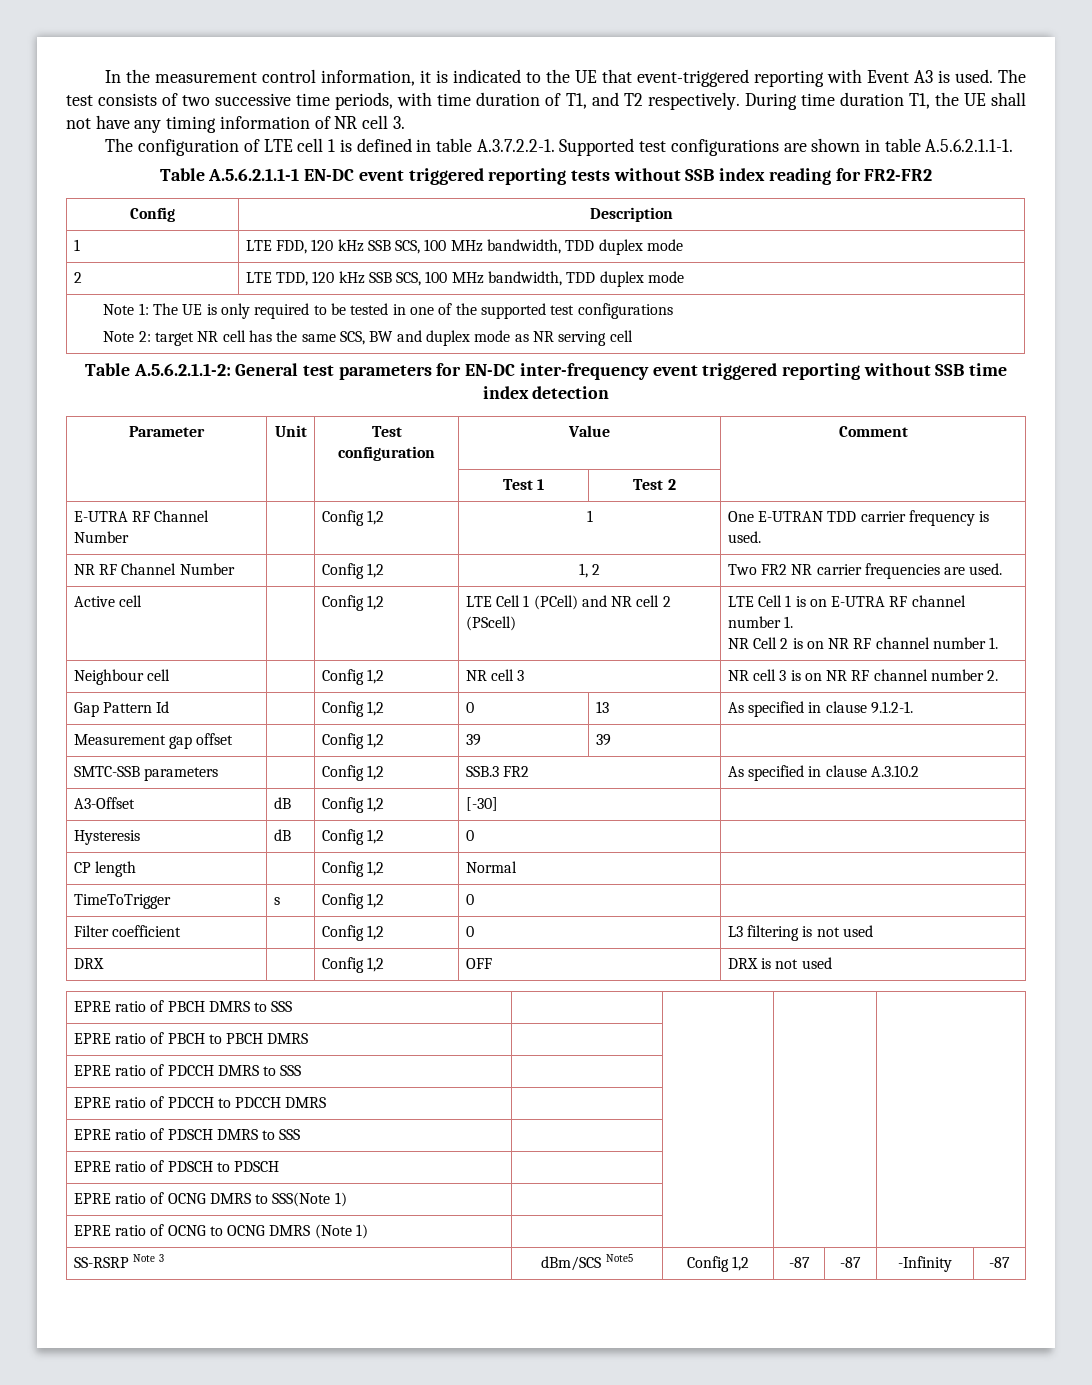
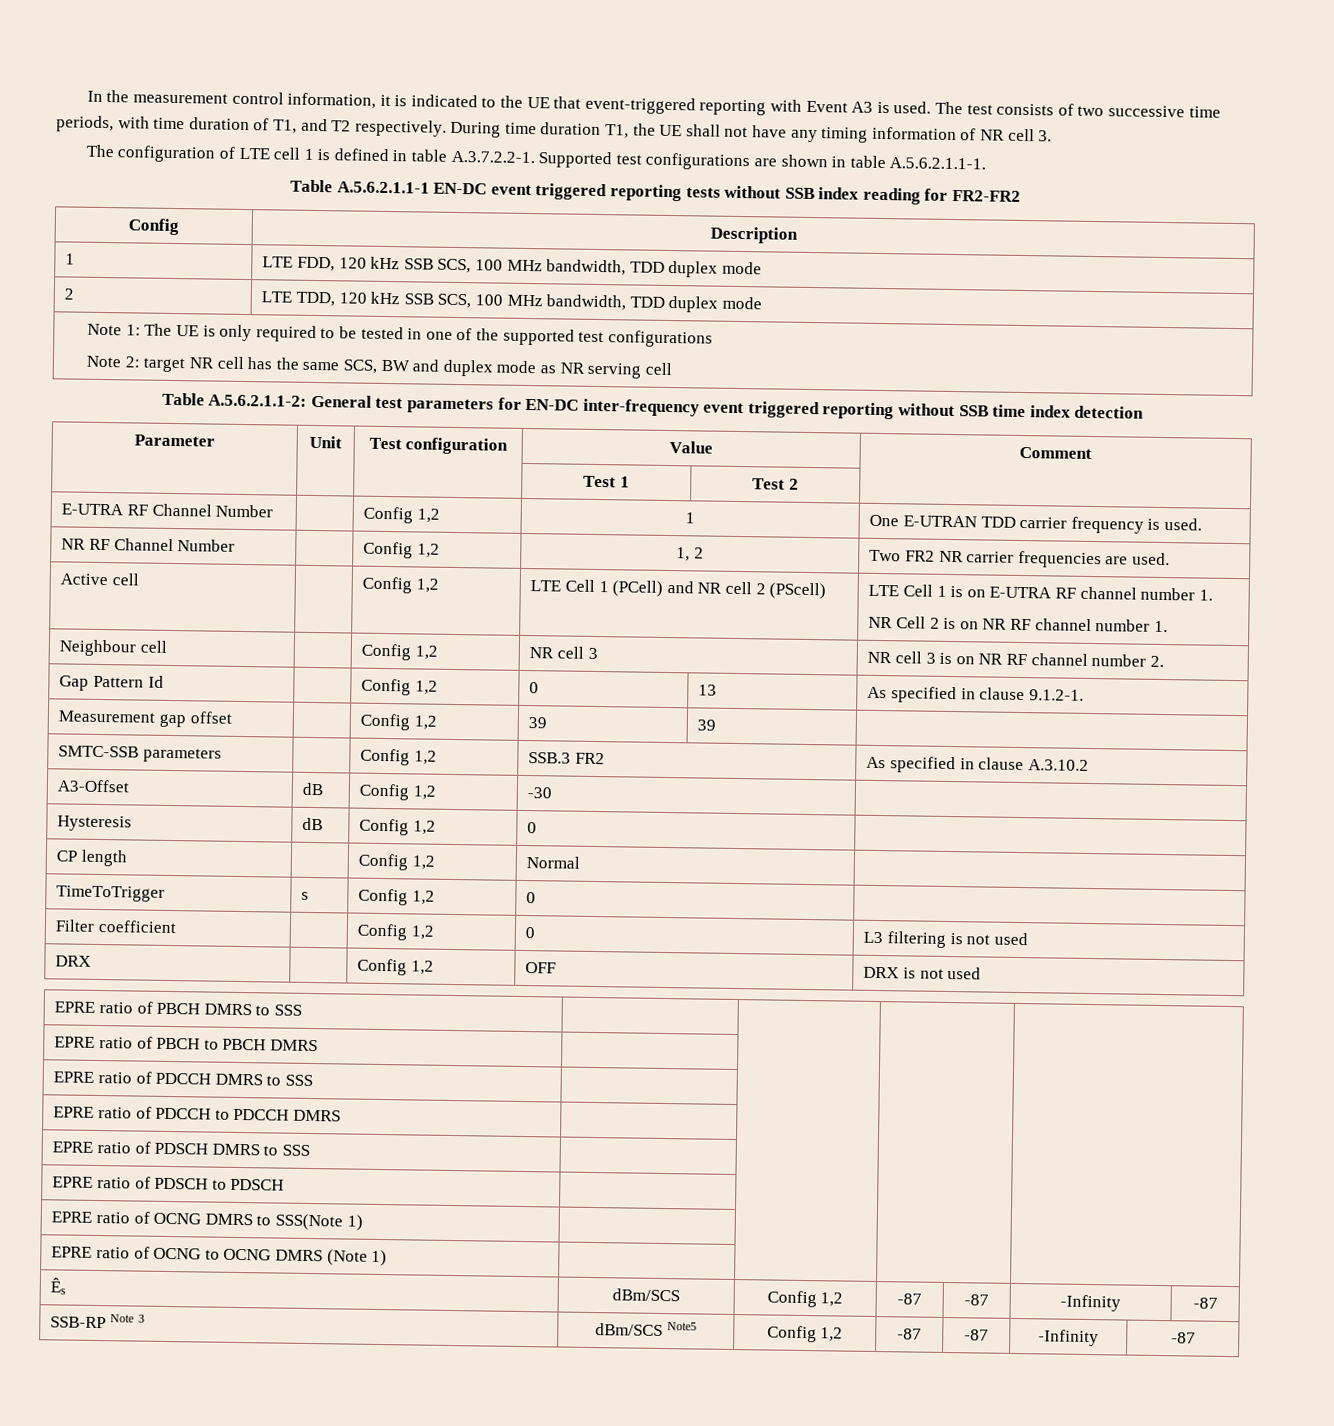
[465,797,498,811] [-30] -> [527,787,553,799] -30
[73,1257,129,1268] SS-RSRP -> [50,1277,67,1295] [612,1288,681,1302] [766,1290,844,1308] [897,1293,922,1305] [964,1294,989,1306] [1060,1294,1121,1312] [1192,1297,1218,1309] [50,1316,107,1329] Ês | dBm/SCS | Config 1,2 | -87 | -87 | -Infinity | -87 // SSB-RP

